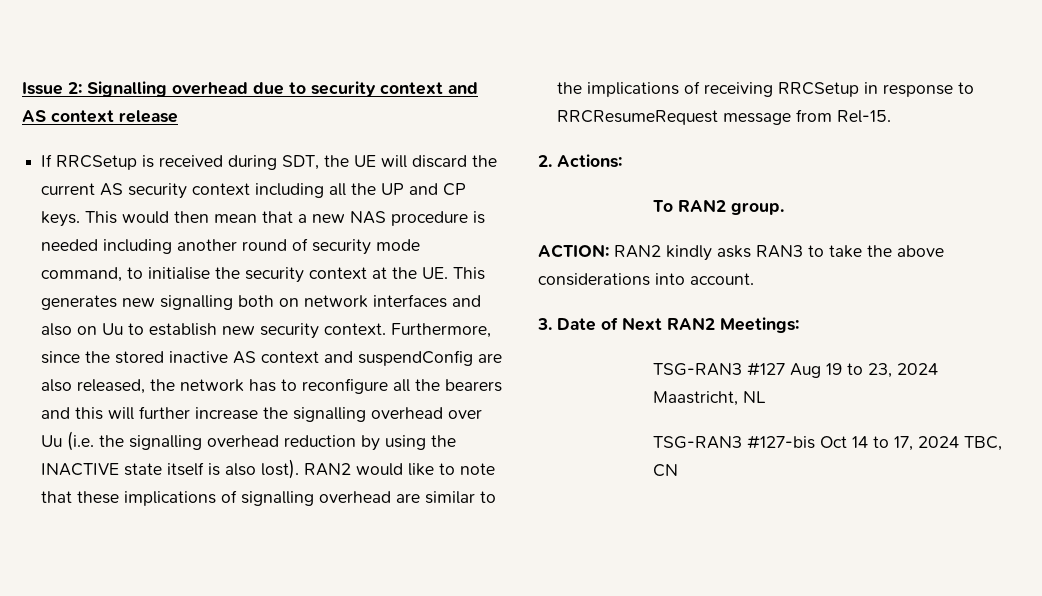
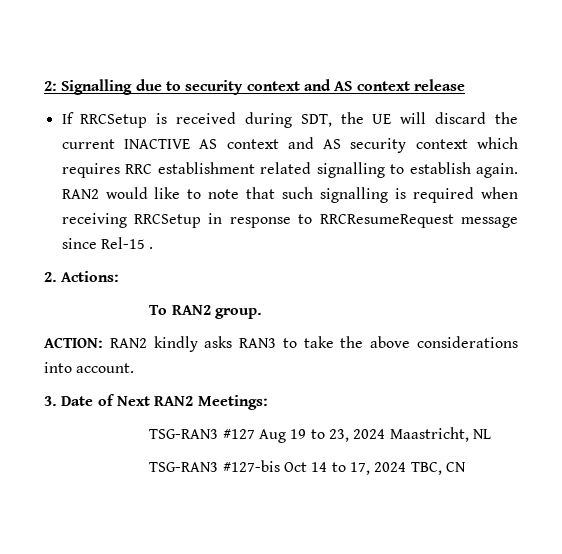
[22,82,63,95] Issue -> (44, 86) none
[172,82,248,95] overhead -> (133, 87) none
[100,183,467,199] [41,211,486,227] [41,238,421,255] [41,267,486,283] [41,294,482,310] [41,323,492,339] [41,350,503,366] [41,378,503,394] [41,406,483,422] [41,431,457,451] [41,459,300,479] AS security context including all the UP and CP keys. This would then mean that a new NAS procedure is needed including another round of security mode command, to initialise the security context at the UE. This generates new signalling both on network interfaces and also on Uu to establish new security context. Furthermore, since the stored inactive AS context and suspendConfig are also released, the network has to reconfigure all the bearers and this will further increase the signalling overhead over Uu (i.e. the signalling overhead reduction by using the INACTIVE state itself is also lost). -> [123,137,518,153] [61,162,518,178] INACTIVE AS context and AS security context which requires RRC establishment related signalling to establish again.
[77,490,497,506] [557,81,701,97] these implications of signalling overhead are similar to the implications of -> [282,187,518,203] such signalling is required when
[796,109,892,123] from Rel-15. -> [61,237,154,249] since Rel-15 .

